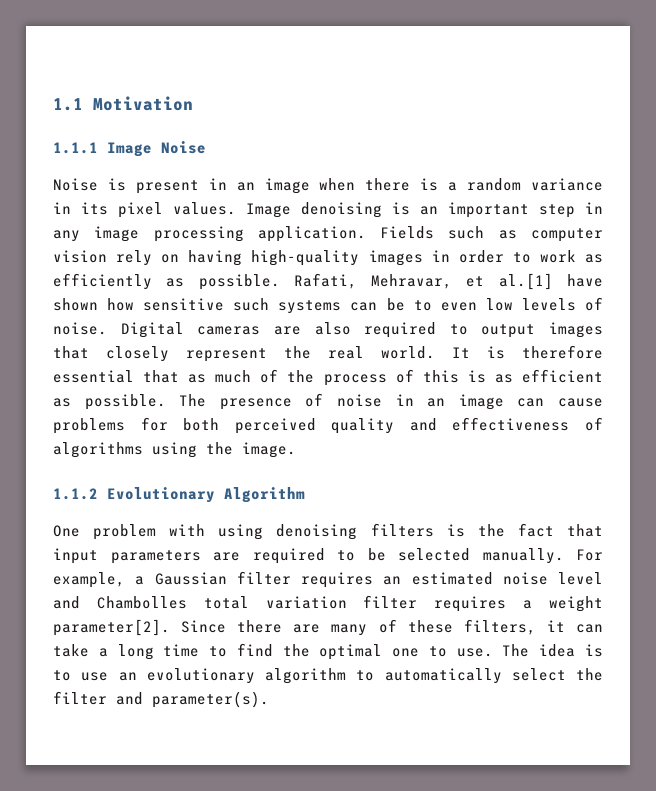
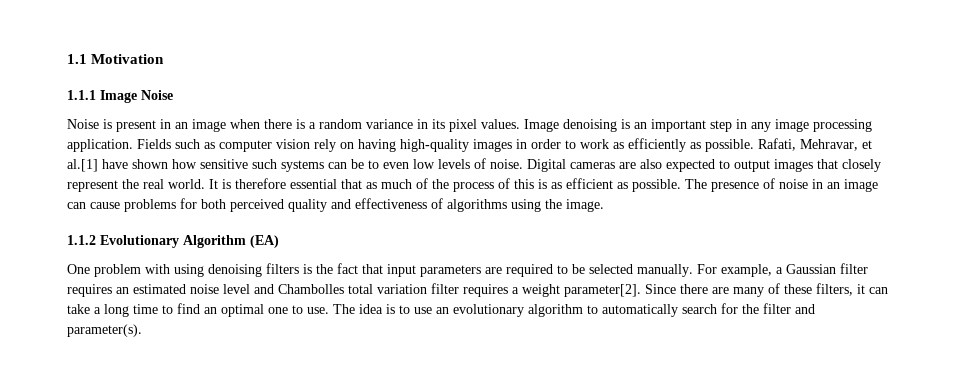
[364,322,437,338] required -> [666,159,715,172] expected
(305, 495) none -> [250,235,279,248] (EA)
[282,644,310,657] the -> [204,307,217,314] an
[511,668,566,681] select -> [682,303,738,314] search for

